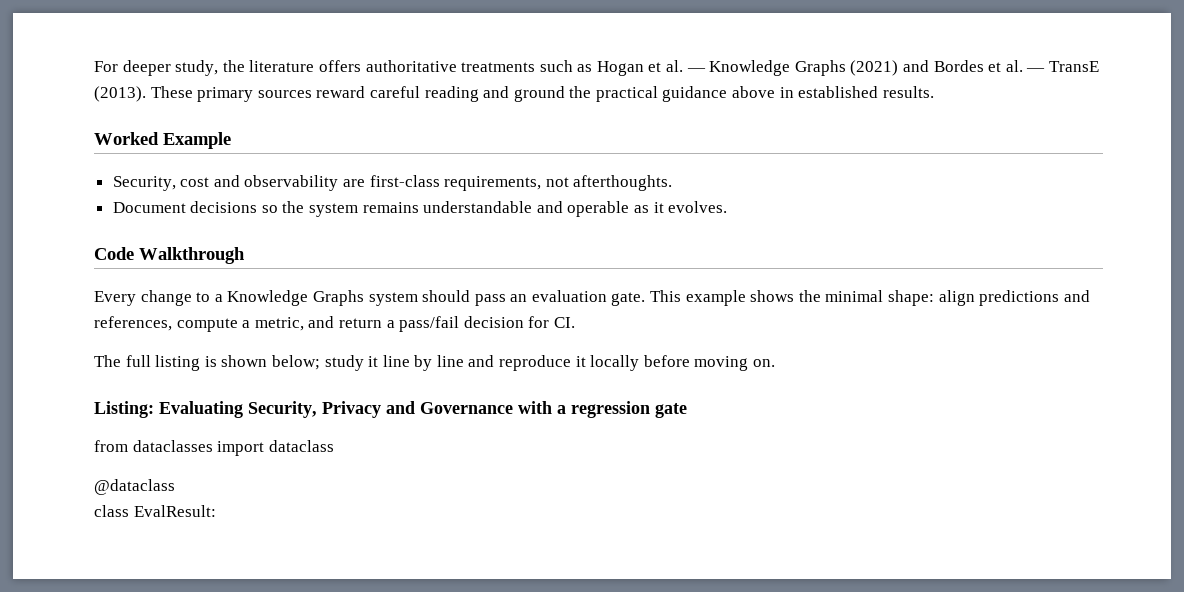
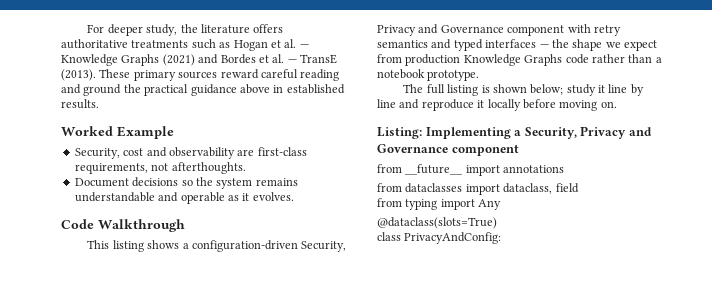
[94,290,1090,306] [94,316,575,332] Every change to a Knowledge Graphs system should pass an evaluation gate. This example shows the minimal shape: align predictions and references, compute a metric, and return a pass/fail decision for CI. -> [87,240,347,252] [377,24,621,36] [377,39,657,51] [377,54,662,66] [377,69,480,81] This listing shows a configuration-driven Security, Privacy and Governance component with retry semantics and typed interfaces — the shape we expect from production Knowledge Graphs code rather than a notebook prototype.
[159,401,687,418] [94,440,334,456] [94,479,175,495] Evaluating Security, Privacy and Governance with a regression gate // from dataclasses import dataclass // @dataclass -> [425,126,652,139] [377,144,519,156] [377,164,565,176] [377,183,579,195] [377,198,502,210] [377,217,497,229] Implementing a Security, Privacy and Governance component // from __future__ import annotations // from dataclasses import dataclass, field // from typing import Any // @dataclass(slots=True)
[133,505,216,517] EvalResult: -> [404,232,502,244] PrivacyAndConfig:

